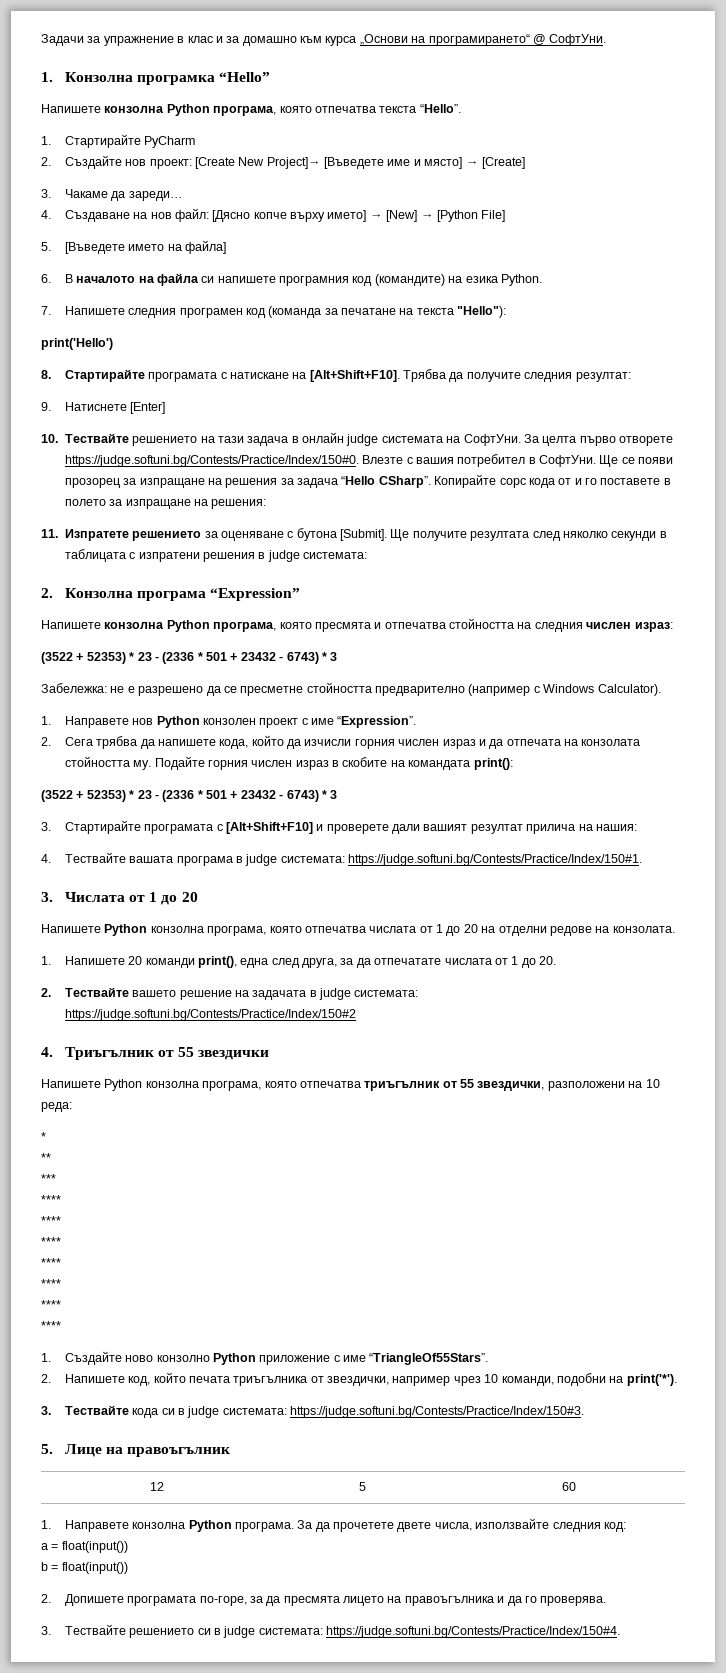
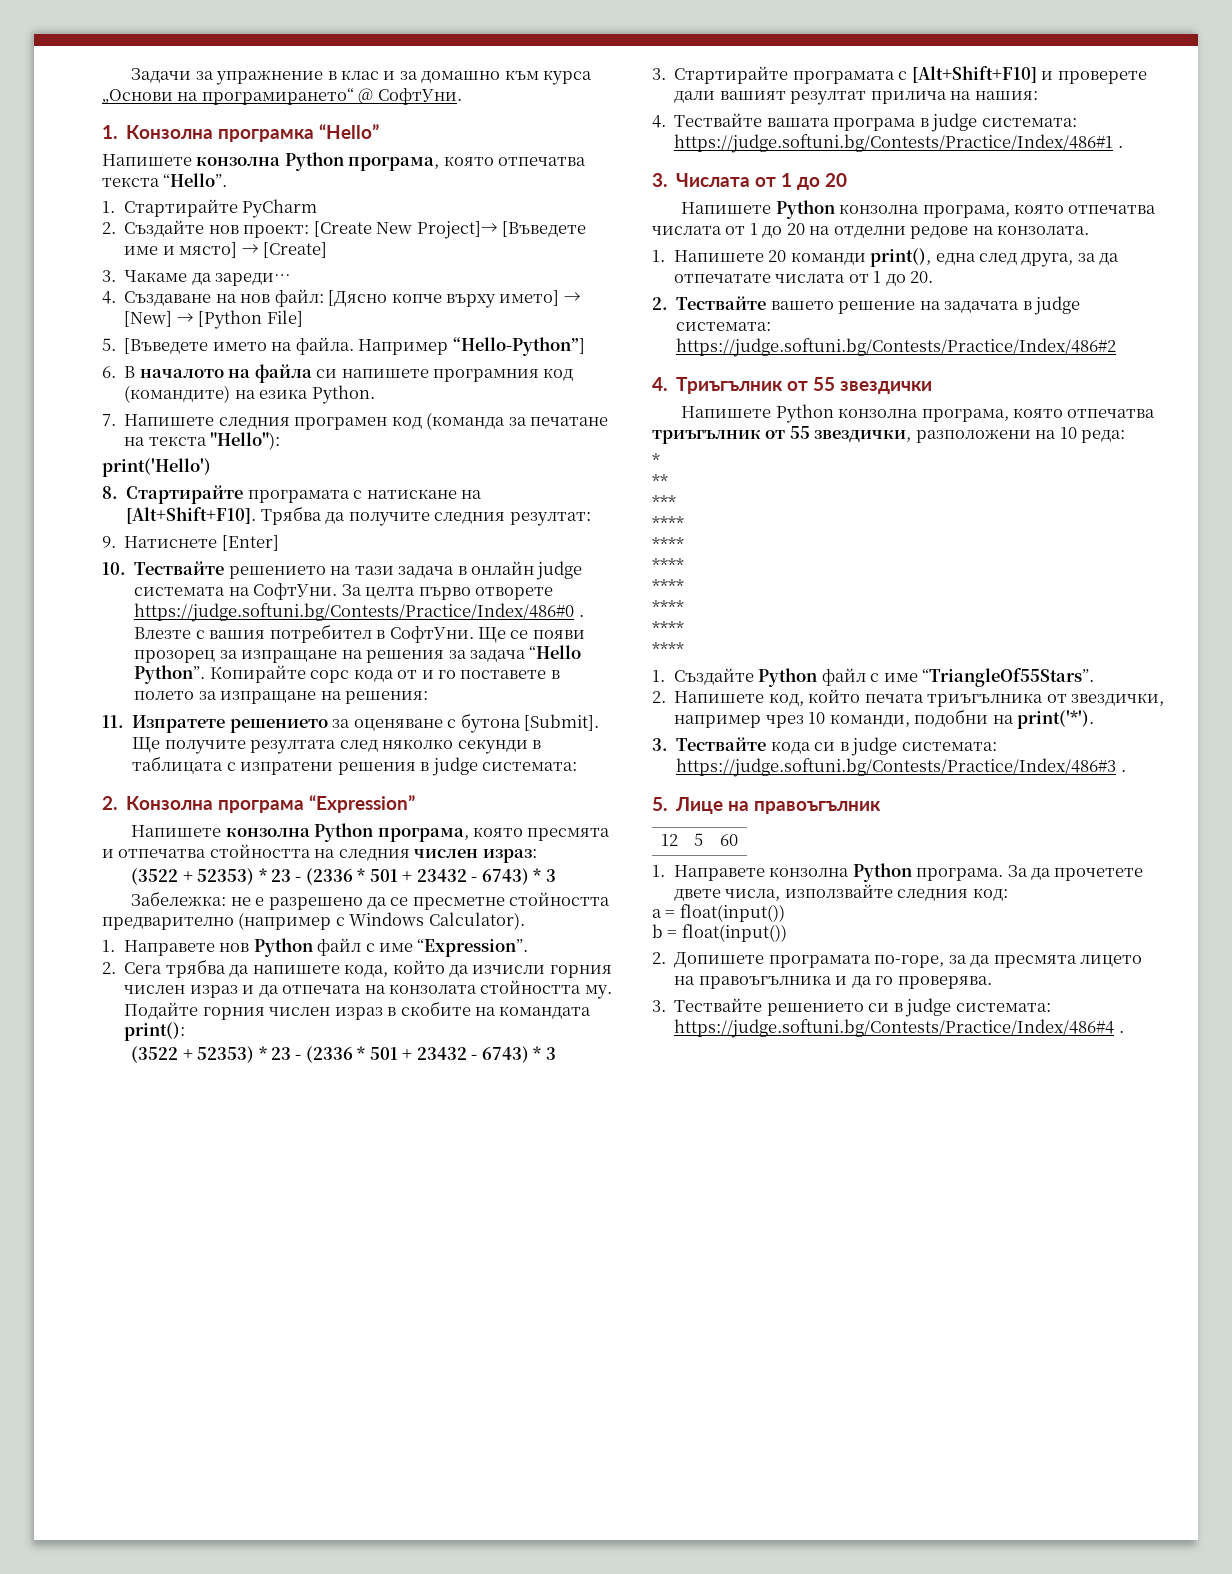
[184,240,226,254] файла] -> [295,337,585,356] файла. Например “Hello-Python”]
[64,455,359,467] https://judge.softuni.bg/Contests/Practice/Index/150#0. -> [134,603,584,622] https://judge.softuni.bg/Contests/Practice/Index/486#0 .
[378,476,431,488] CSharp”. -> [134,665,206,684] Python”.
[202,718,299,728] конзолен проект -> [317,938,362,956] файл
[348,854,643,866] https://judge.softuni.bg/Contests/Practice/Index/150#1. -> [674,134,1123,153] https://judge.softuni.bg/Contests/Practice/Index/486#1 .
[64,1009,356,1021] https://judge.softuni.bg/Contests/Practice/Index/150#2 -> [676,338,1117,357] https://judge.softuni.bg/Contests/Practice/Index/486#2
[125,1353,331,1365] ново конзолно Python приложение -> [758,668,866,687] Python файл
[290,1406,585,1418] https://judge.softuni.bg/Contests/Practice/Index/150#3. -> [676,758,1126,777] https://judge.softuni.bg/Contests/Practice/Index/486#3 .
[326,1626,621,1638] https://judge.softuni.bg/Contests/Practice/Index/150#4. -> [674,1019,1124,1038] https://judge.softuni.bg/Contests/Practice/Index/486#4 .

